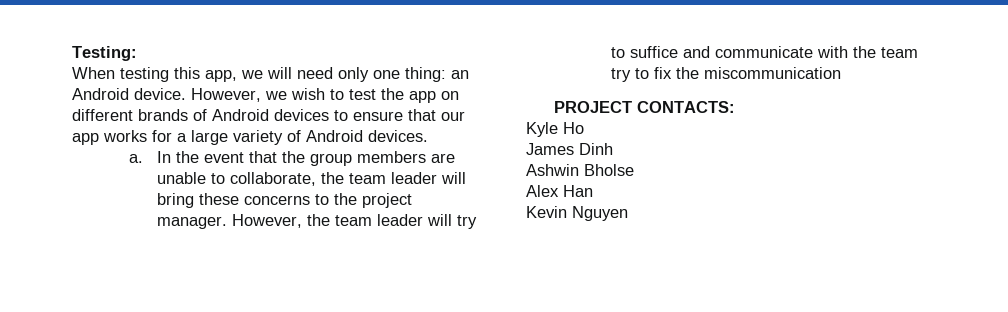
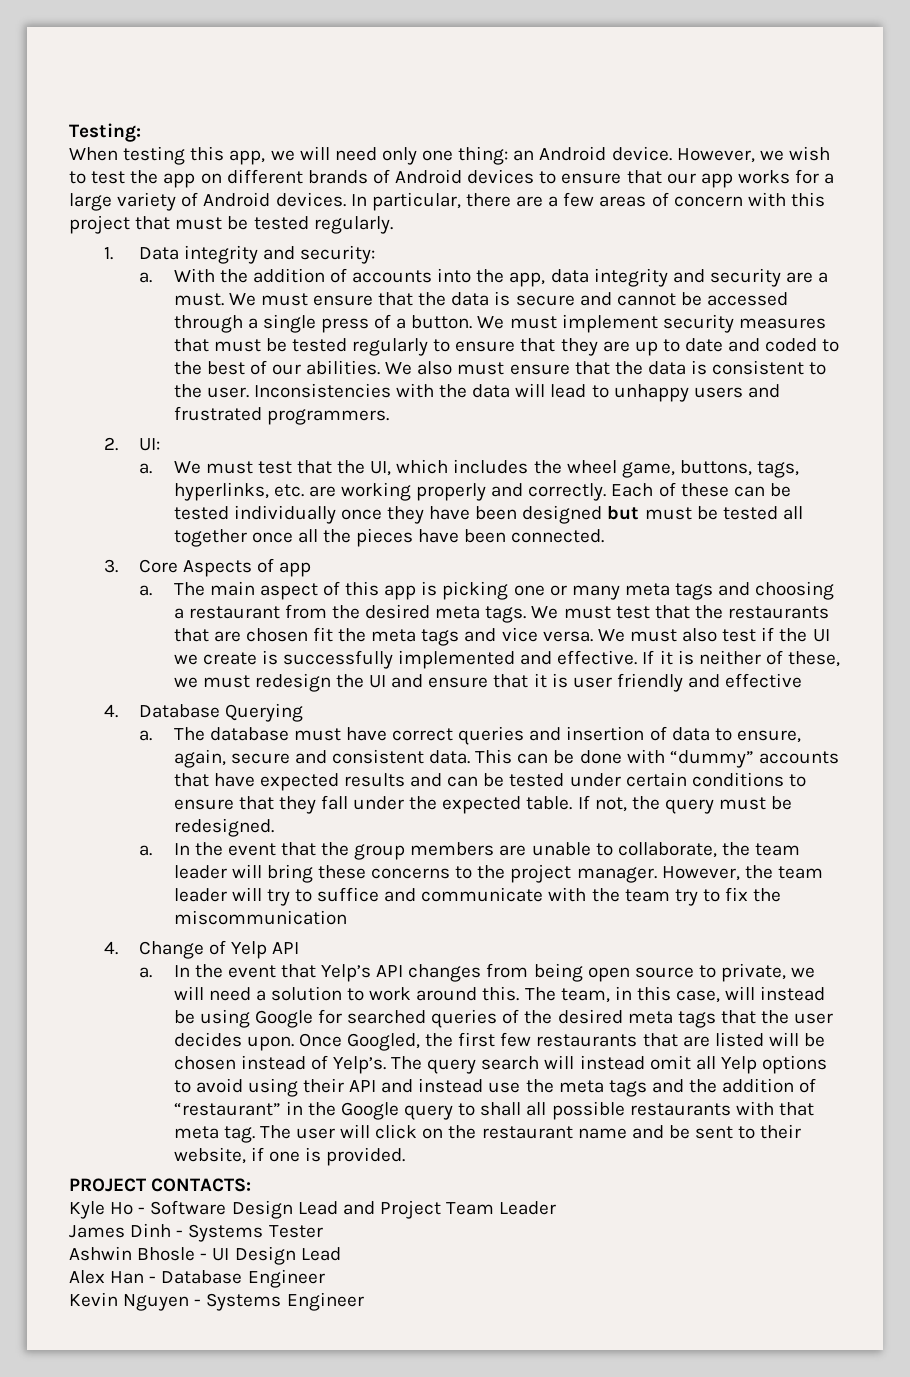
(428, 136) none -> [350,192,825,211] [69,215,393,234] [103,245,376,264] [138,268,829,287] [173,291,789,306] [173,314,826,333] [173,338,840,356] [173,360,827,375] [173,383,780,402] [173,406,389,425] [103,437,160,451] [138,459,800,478] [173,482,791,501] [173,505,803,524] [173,528,605,547] [103,558,312,577] [138,581,835,600] [173,604,830,623] [173,627,830,646] [173,650,841,669] [173,673,803,692] [103,703,303,722] [138,726,801,745] [173,749,839,768] [173,772,806,791] [173,795,793,814] [173,818,274,837] In particular, there are a few areas of concern with this project that must be tested regularly. // 1. Data integrity and security: // a. With the addition of accounts into the app, data integrity and security are a must. We must ensure that the data is secure and cannot be accessed through a single press of a button. We must implement security measures that must be tested regularly to ensure that they are up to date and coded to the best of our abilities. We also must ensure that the data is consistent to the user. Inconsistencies with the data will lead to unhappy users and frustrated programmers. // 2. UI: // a. We must test that the UI, which includes the wheel game, buttons, tags, hyperlinks, etc. are working properly and correctly. Each of these can be tested individually once they have been designed but must be tested all together once all the pieces have been connected. // 3. Core Aspects of app // a. The main aspect of this app is picking one or many meta tags and choosing a restaurant from the desired meta tags. We must test that the restaurants that are chosen fit the meta tags and vice versa. We must also test if the UI we create is successfully implemented and effective. If it is neither of these, we must redesign the UI and ensure that it is user friendly and effective // 4. Database Querying // a. The database must have correct queries and insertion of data to ensure, again, secure and consistent data. This can be done with “dummy” accounts that have expected results and can be tested under certain conditions to ensure that they fall under the expected table. If not, the query must be redesigned.
[554,101,736,113] [526,122,584,137] [526,143,613,155] [526,164,634,176] PROJECT CONTACTS: // Kyle Ho // James Dinh // Ashwin Bholse -> [103,940,300,959] [138,963,816,982] [173,986,826,1003] [173,1009,834,1028] [173,1032,826,1051] [173,1055,828,1074] [173,1078,817,1097] [173,1101,814,1120] [173,1124,802,1143] [173,1147,406,1166] [69,1178,252,1192] [69,1200,557,1219] [69,1223,323,1242] [69,1246,341,1265] 4. Change of Yelp API // a. In the event that Yelp’s API changes from being open source to private, we will need a solution to work around this. The team, in this case, will instead be using Google for searched queries of the desired meta tags that the user decides upon. Once Googled, the first few restaurants that are listed will be chosen instead of Yelp’s. The query search will instead omit all Yelp options to avoid using their API and instead use the meta tags and the addition of “restaurant” in the Google query to shall all possible restaurants with that meta tag. The user will click on the restaurant name and be sent to their website, if one is provided. // PROJECT CONTACTS: // Kyle Ho - Software Design Lead and Project Team Leader // James Dinh - Systems Tester // Ashwin Bhosle - UI Design Lead
(593, 191) none -> [149,1269,325,1288] - Database Engineer
(628, 213) none -> [194,1292,364,1311] - Systems Engineer

